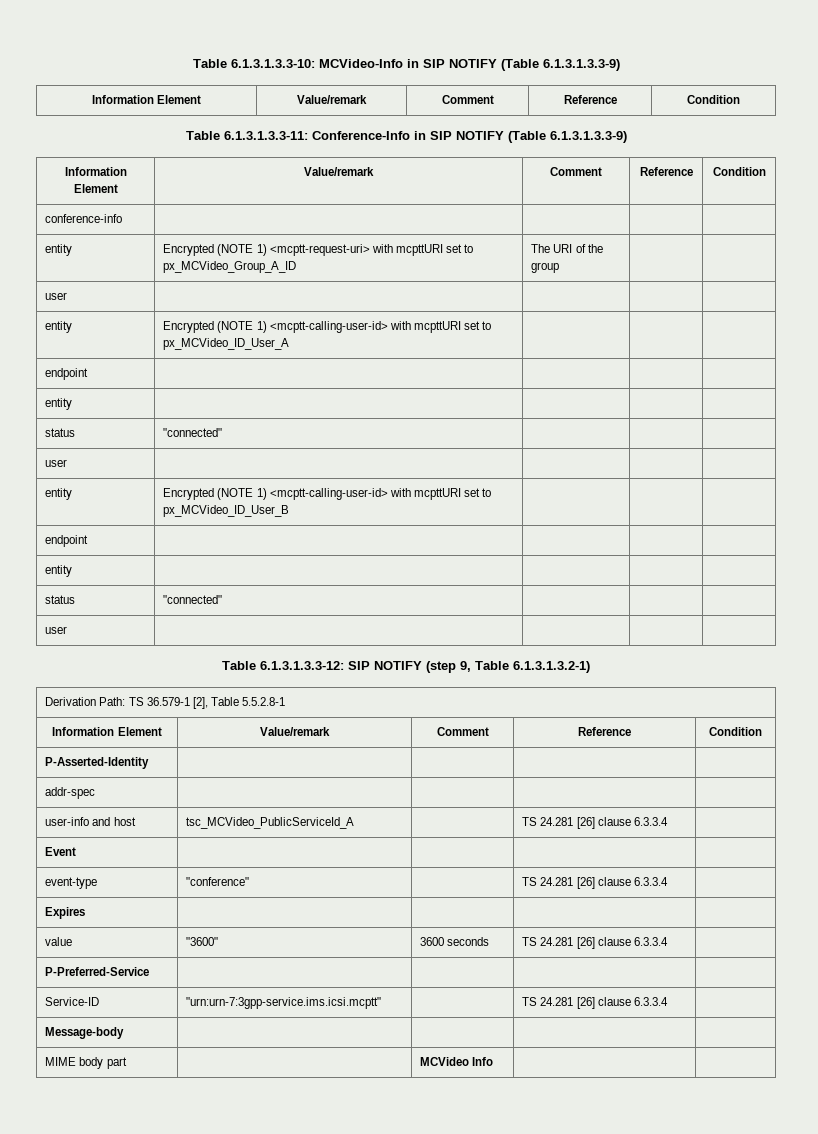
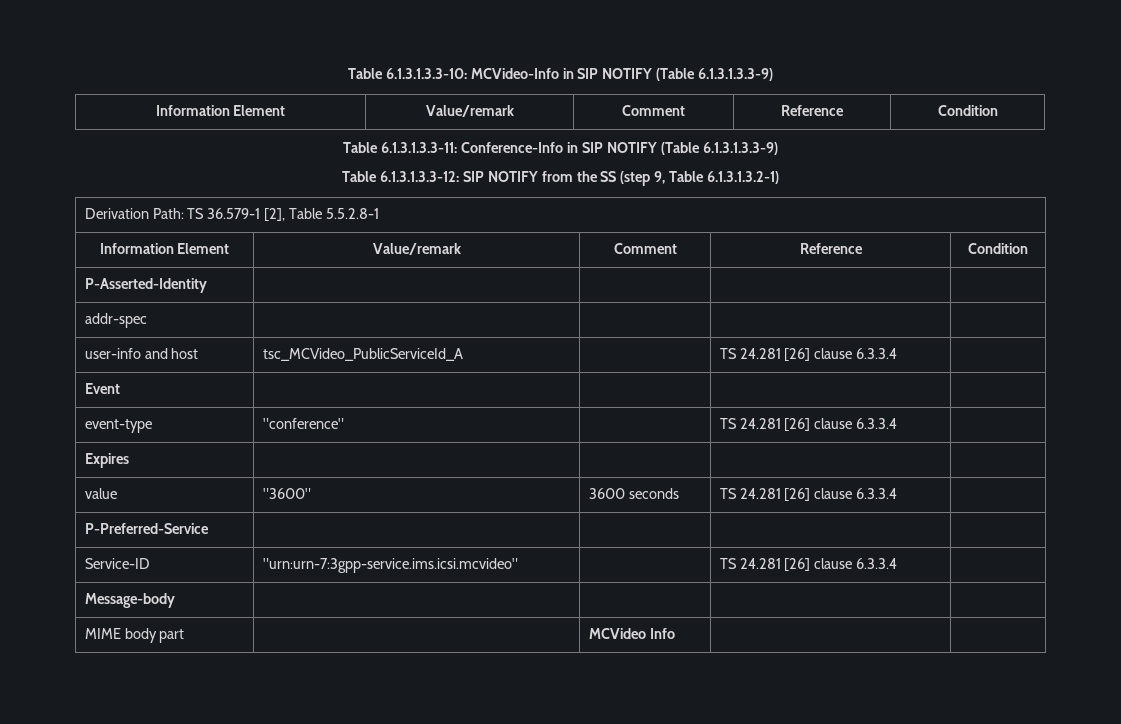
[64,167,127,176] [73,184,118,193] [304,167,374,176] [550,167,602,176] [639,167,693,176] [712,167,766,176] [45,214,123,223] [45,244,73,256] [163,244,474,256] [163,261,297,273] [531,244,603,253] [531,262,560,273] [45,292,68,300] [45,321,73,333] [163,321,492,333] [163,338,290,350] [45,368,89,380] [45,398,73,410] [45,428,76,437] [163,428,223,437] [45,459,68,467] [45,488,73,500] [163,488,492,500] [163,505,290,517] [45,535,89,547] [45,565,73,577] [45,595,76,604] [163,595,223,604] [45,626,68,634] // Information Element | Value/remark | Comment | Reference | Condition // conference-info | | | | // entity | Encrypted (NOTE 1) <mcptt-request-uri> with mcpttURI set to px_MCVideo_Group_A_ID | The URI of the group | | // user | | | | // entity | Encrypted (NOTE 1) <mcptt-calling-user-id> with mcpttURI set to px_MCVideo_ID_User_A | | | // endpoint | | | | // entity | | | | // status | "connected" | | | // user | | | | // entity | Encrypted (NOTE 1) <mcptt-calling-user-id> with mcpttURI set to px_MCVideo_ID_User_B | | | // endpoint | | | | // entity | | | | // status | "connected" | | | // user | | | | -> (778, 148) none
(422, 665) none -> [541,171,617,182] from the SS
[186,997,382,1009] "urn:urn-7:3gpp-service.ims.icsi.mcptt" -> [262,558,518,573] "urn:urn-7:3gpp-service.ims.icsi.mcvideo"

